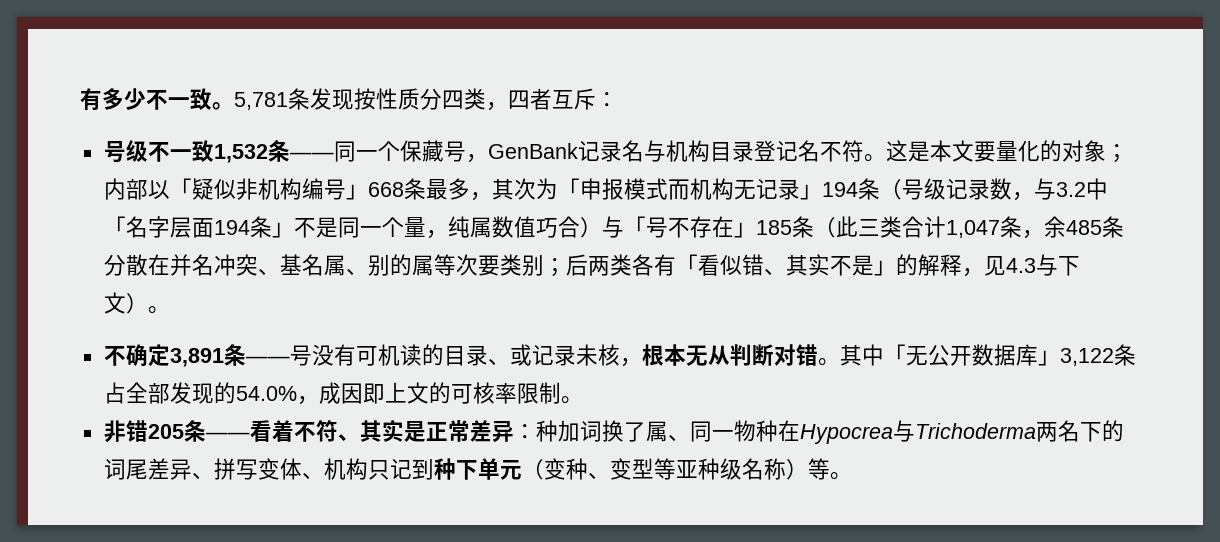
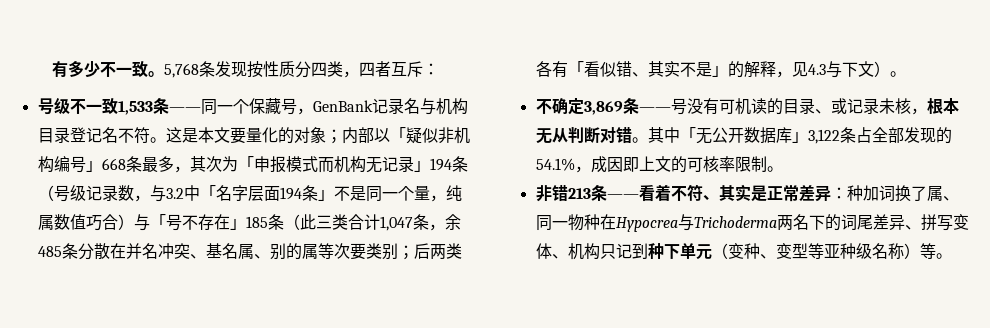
[234,92,288,110] 5,781 -> [164,63,200,78] 5,768
[213,144,268,163] 1,532 -> [117,101,153,115] 1,533
[169,348,224,367] 3,891 -> [583,101,623,115] 3,869
[235,386,297,401] 54.0% -> [535,158,575,171] 54.1%
[147,424,184,439] 205 -> [567,188,591,199] 213

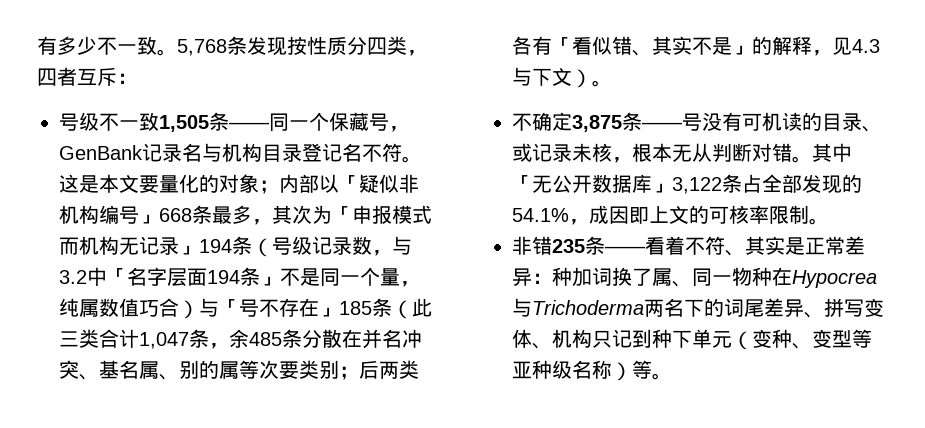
[117,101,153,115] 1,533 -> [159,115,209,132] 1,505
[583,101,623,115] 3,869 -> [572,115,622,132] 3,875
[567,188,591,199] 213 -> [552,239,585,253] 235

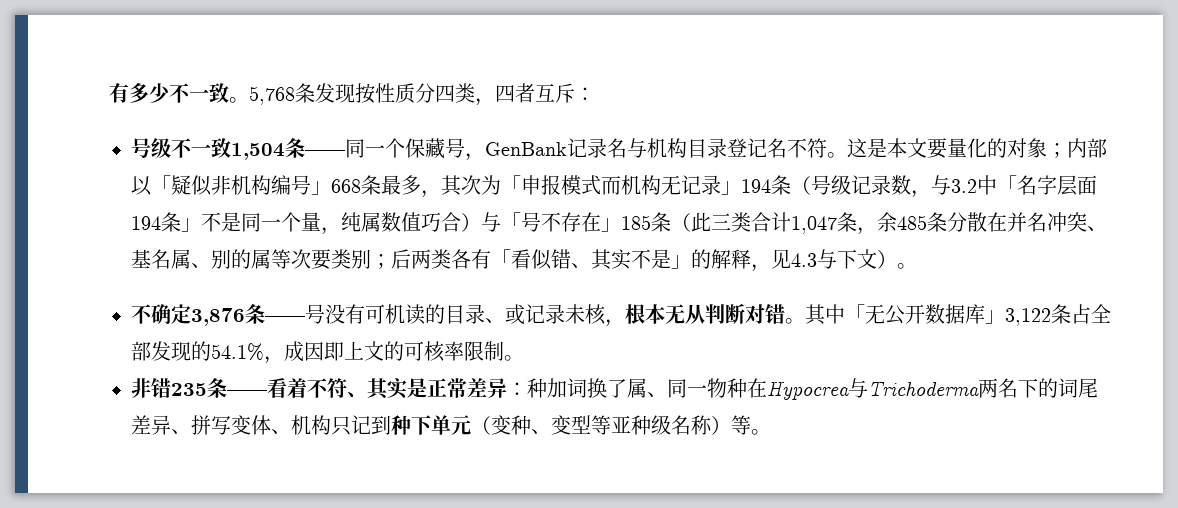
[159,115,209,132] 1,505 -> [231,143,285,160] 1,504
[572,115,622,132] 3,875 -> [191,308,245,326] 3,876

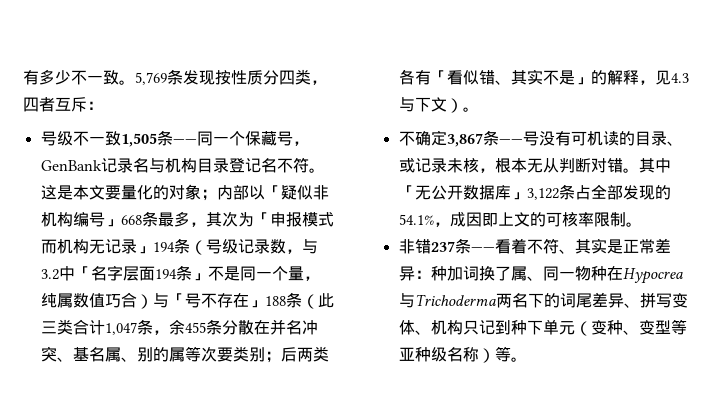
[249,86,295,105] 5,768 -> [135,72,167,85] 5,769
[231,143,285,160] 1,504 -> [120,133,157,147] 1,505
[621,215,651,230] 185 -> [264,296,286,306] 188
[897,215,927,230] 485 -> [184,322,206,333] 455
[191,308,245,326] 3,876 -> [446,133,483,147] 3,867
[171,383,207,396] 235 -> [430,241,455,252] 237

